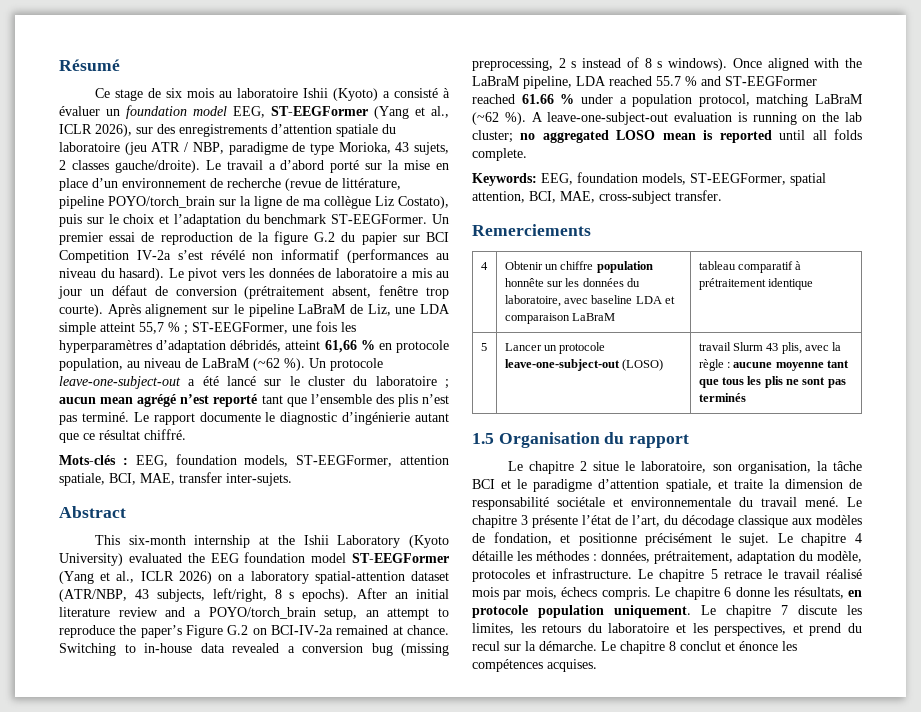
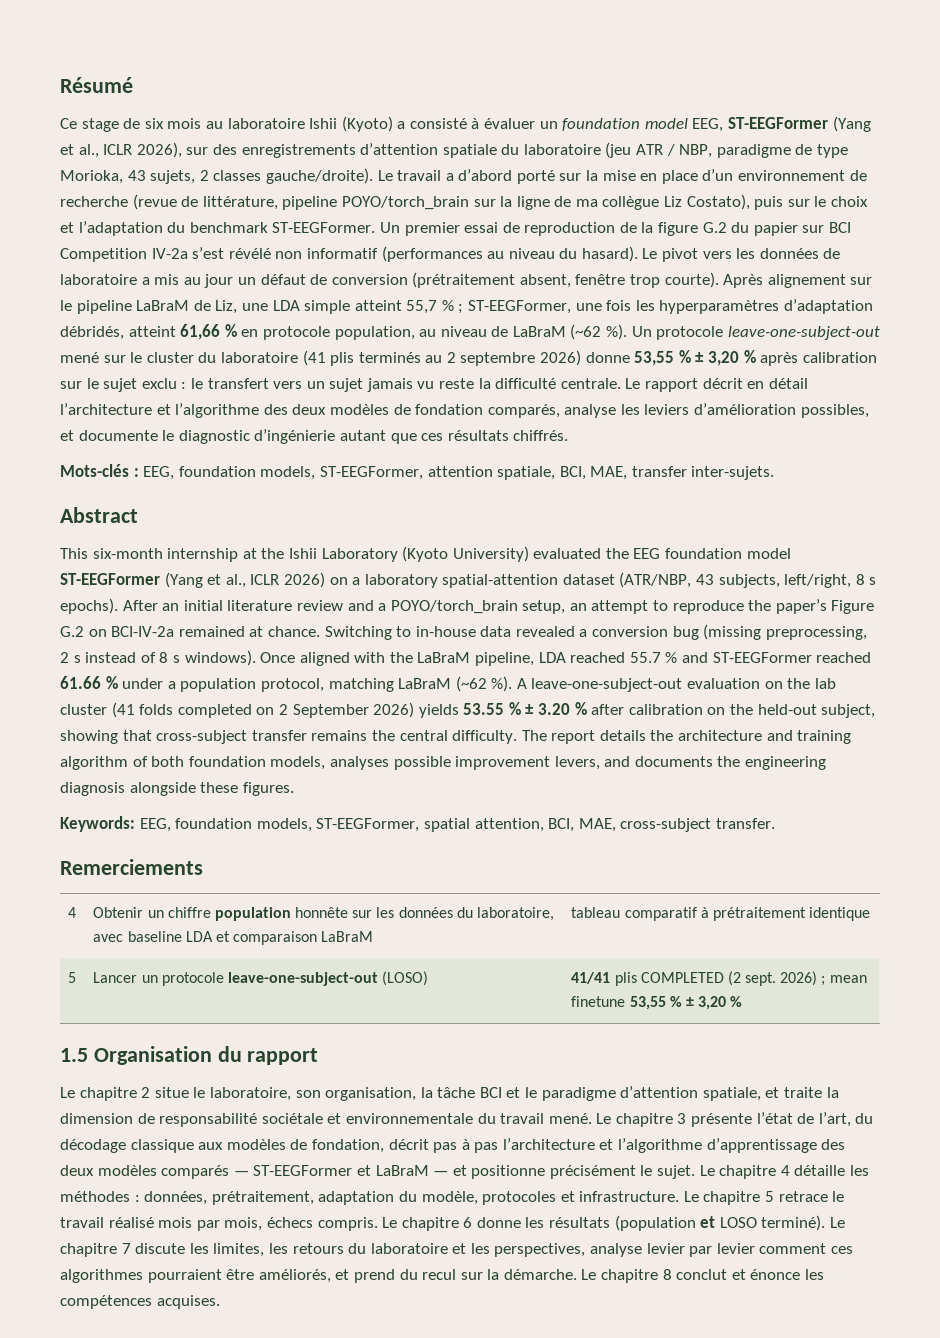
[188,376,256,386] a été lancé -> [60,352,99,363] mené
[445,379,449,389] [59,394,449,407] [59,412,195,425] ; aucun mean agrégé n’est reporté tant que l’ensemble des plis n’est pas terminé. Le rapport -> [302,350,877,366] [60,378,808,392] [60,403,869,418] [60,430,74,441] (41 plis terminés au 2 septembre 2026) donne 53,55 % ± 3,20 % après calibration sur le sujet exclu : le transfert vers un sujet jamais vu reste la difficulté centrale. Le rapport décrit en détail l’architecture et l’algorithme des deux modèles de fondation comparés, analyse les leviers d’amélioration possibles, et
[83,429,186,440] ce résultat chiffré. -> [421,430,569,441] ces résultats chiffrés.
[737,112,797,125] is running -> (761, 683) none
[472,129,863,143] [472,148,527,161] cluster; no aggregated LOSO mean is reported until all folds complete. -> [60,702,876,718] [60,730,852,744] [60,756,827,770] [60,782,294,796] cluster (41 folds completed on 2 September 2026) yields 53.55 % ± 3.20 % after calibration on the held-out subject, showing that cross-subject transfer remains the central difficulty. The report details the architecture and training algorithm of both foundation models, analyses possible improvement levers, and documents the engineering diagnosis alongside these figures.
[698,342,842,354] [698,359,850,371] [698,376,846,388] [698,393,746,402] travail Slurm 43 plis, avec la règle : aucune moyenne tant que tous les plis ne sont pas terminés -> [571,971,867,986] [571,996,743,1010] 41/41 plis COMPLETED (2 sept. 2026) ; mean finetune 53,55 % ± 3,20 %
(552, 538) none -> [388,1138,846,1153] [60,1165,449,1179] décrit pas à pas l’architecture et l’algorithme d’apprentissage des deux modèles comparés — ST-EEGFormer et LaBraM —
[793,587,862,599] [472,605,691,618] résultats, en protocole population uniquement. -> [549,1215,826,1231] résultats (population et LOSO terminé).
(787, 629) none -> [590,1243,854,1257] [60,1269,331,1283] analyse levier par levier comment ces algorithmes pourraient être améliorés,

